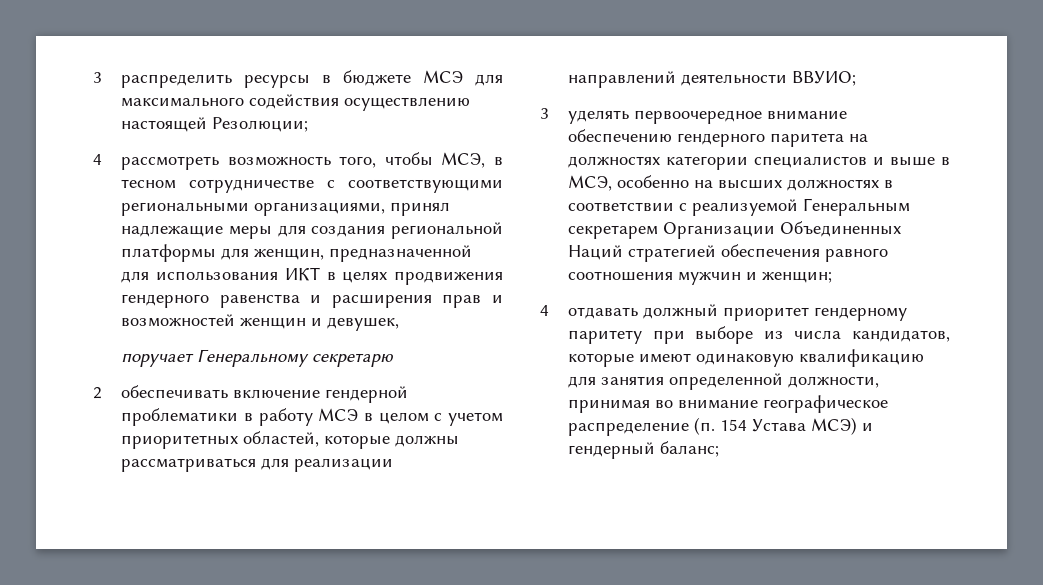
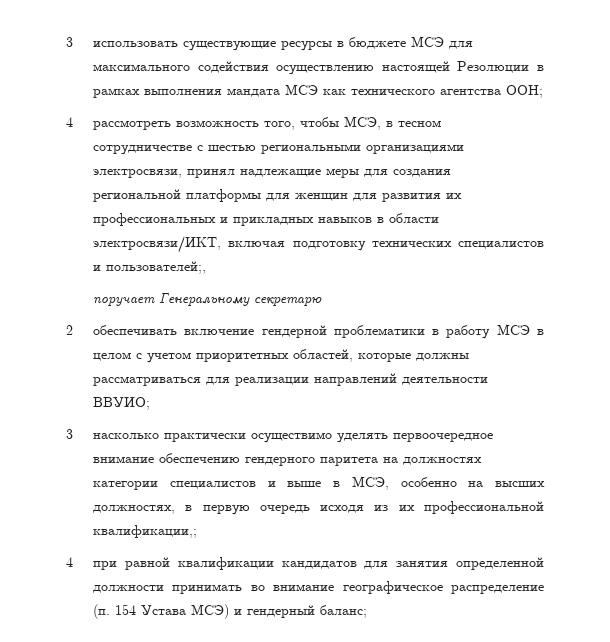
[93,72,233,88] 3 распределить -> [66,37,277,51] 3 использовать существующие
[212,117,309,132] Резолюции; -> [457,61,544,73] [93,84,544,98] Резолюции в рамках выполнения мандата МСЭ как технического агентства ООН;
[348,179,503,193] [121,202,386,216] соответствующими региональными организациями, -> [208,144,465,154] [93,169,183,178] шестью региональными организациями электросвязи,
[254,245,473,262] [121,267,503,285] [121,294,503,308] [121,314,400,331] женщин, предназначенной для использования ИКТ в целях продвижения гендерного равенства и расширения прав и возможностей женщин и девушек, -> [295,193,463,202] [93,213,440,226] [93,236,544,253] [93,261,207,274] женщин для развития их профессиональных и прикладных навыков в области электросвязи/ИКТ, включая подготовку технических специалистов и пользователей;,
(549, 113) none -> [93,432,333,443] насколько практически осуществимо
[787,179,894,191] [568,198,911,216] [568,221,902,239] [568,244,889,262] [568,271,833,285] [540,304,908,321] [568,326,950,344] [568,349,925,367] должностях в соответствии с реализуемой Генеральным секретарем Организации Объединенных Наций стратегией обеспечения равного соотношения мужчин и женщин; // 4 отдавать должный приоритет гендерному паритету при выборе из числа кандидатов, которые имеют одинаковую квалификацию -> [93,501,544,515] [93,525,198,538] [66,557,357,570] должностях, в первую очередь исходя из их профессиональной квалификации,; // 4 при равной квалификации кандидатов
[788,376,880,388] [568,399,651,413] должности, принимая -> [93,584,243,594] должности принимать

